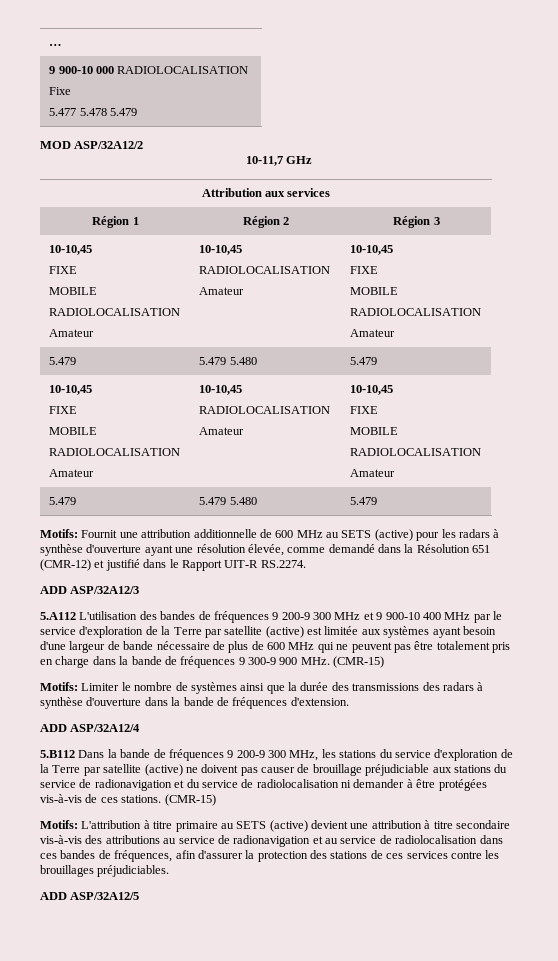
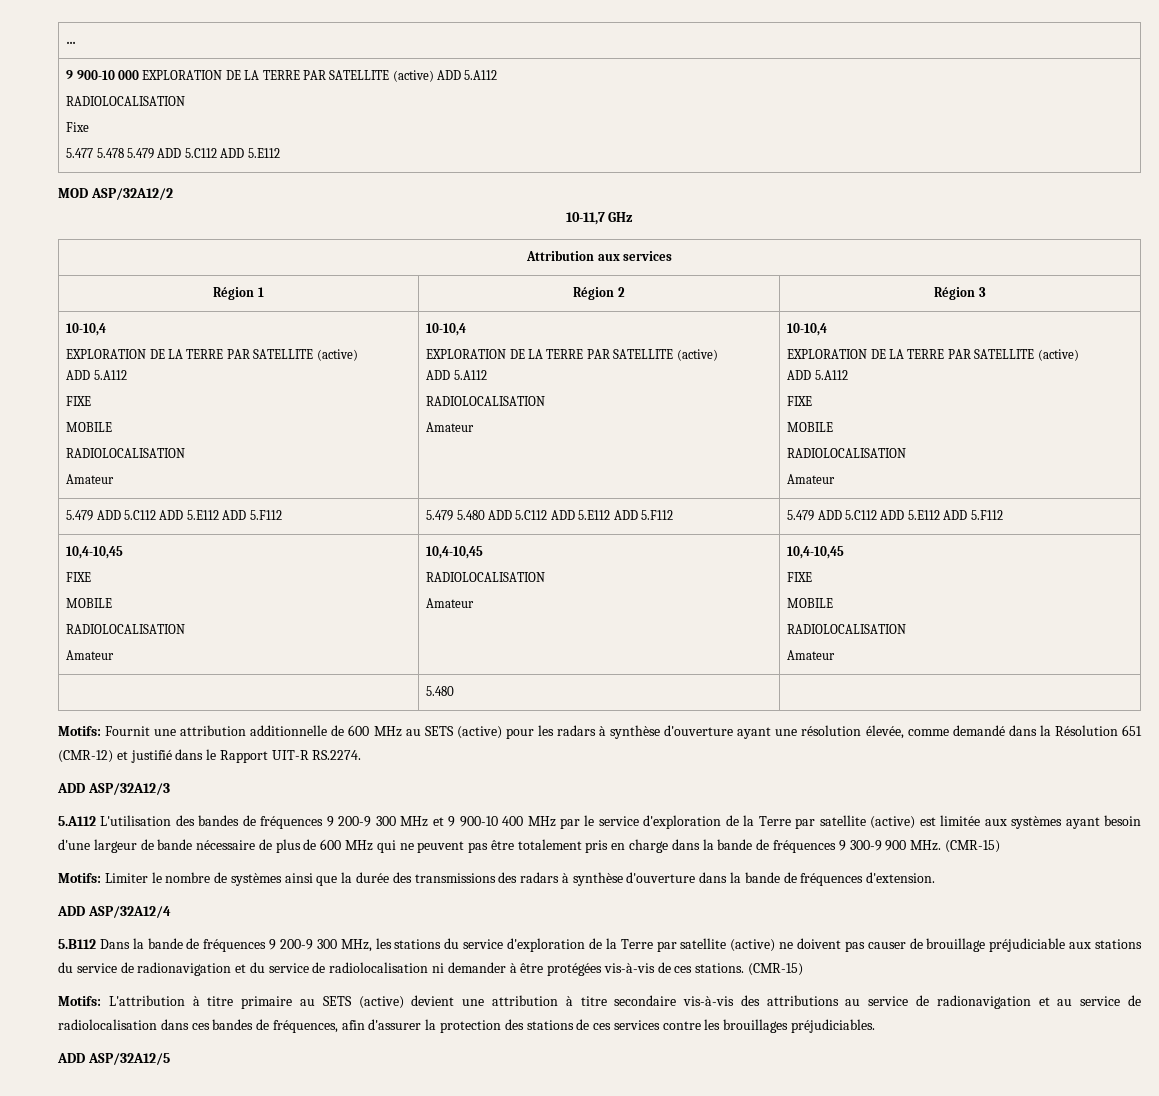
(115, 70) none -> [142,70,498,82] EXPLORATION DE LA TERRE PAR SATELLITE (active) ADD 5.A112 //
(138, 112) none -> [157,148,280,158] ADD 5.C112 ADD 5.E112
[49,245,93,255] [49,266,78,274] [49,287,98,295] [49,308,181,316] [49,329,95,337] [199,245,243,255] [199,266,331,274] [199,287,245,295] [350,245,394,255] [350,266,379,274] [350,287,399,295] [350,308,482,316] [350,329,396,337] [49,357,77,365] [199,357,257,365] [350,357,378,365] [49,385,93,395] [49,406,78,414] [49,427,98,435] [49,448,181,456] [49,469,95,477] [199,385,243,395] [199,406,331,414] [199,427,245,435] [350,385,394,395] [350,406,379,414] [350,427,399,435] [350,448,482,456] [350,469,396,477] [49,497,77,505] [199,497,257,505] [350,497,378,505] 10-10,45 // FIXE // MOBILE // RADIOLOCALISATION // Amateur | 10-10,45 // RADIOLOCALISATION // Amateur | 10-10,45 // FIXE // MOBILE // RADIOLOCALISATION // Amateur // 5.479 | 5.479 5.480 | 5.479 // 10-10,45 // FIXE // MOBILE // RADIOLOCALISATION // Amateur | 10-10,45 // RADIOLOCALISATION // Amateur | 10-10,45 // FIXE // MOBILE // RADIOLOCALISATION // Amateur // 5.479 | 5.479 5.480 | 5.479 -> [66,323,107,336] [66,349,358,361] [66,370,127,380] [66,396,92,406] [66,422,113,432] [66,448,186,458] [66,474,115,484] [426,323,467,336] [426,349,718,361] [426,370,487,380] [426,396,546,406] [426,422,475,432] [787,323,828,336] [787,349,1079,361] [787,370,848,380] [787,396,813,406] [787,422,834,432] [787,448,907,458] [787,474,836,484] [66,510,282,521] [426,510,673,521] [787,510,1003,521] [66,546,124,559] [66,572,92,582] [66,598,113,608] [66,624,186,634] [66,650,115,660] [426,546,484,559] [426,572,546,582] [426,598,475,608] [787,546,845,559] [787,572,813,582] [787,598,834,608] [787,624,907,634] [787,650,836,660] [426,686,455,696] 10-10,4 // EXPLORATION DE LA TERRE PAR SATELLITE (active) // ADD 5.A112 // FIXE // MOBILE // RADIOLOCALISATION // Amateur | 10-10,4 // EXPLORATION DE LA TERRE PAR SATELLITE (active) // ADD 5.A112 // RADIOLOCALISATION // Amateur | 10-10,4 // EXPLORATION DE LA TERRE PAR SATELLITE (active) // ADD 5.A112 // FIXE // MOBILE // RADIOLOCALISATION // Amateur // 5.479 ADD 5.C112 ADD 5.E112 ADD 5.F112 | 5.479 5.480 ADD 5.C112 ADD 5.E112 ADD 5.F112 | 5.479 ADD 5.C112 ADD 5.E112 ADD 5.F112 // 10,4-10,45 // FIXE // MOBILE // RADIOLOCALISATION // Amateur | 10,4-10,45 // RADIOLOCALISATION // Amateur | 10,4-10,45 // FIXE // MOBILE // RADIOLOCALISATION // Amateur // | 5.480 |

